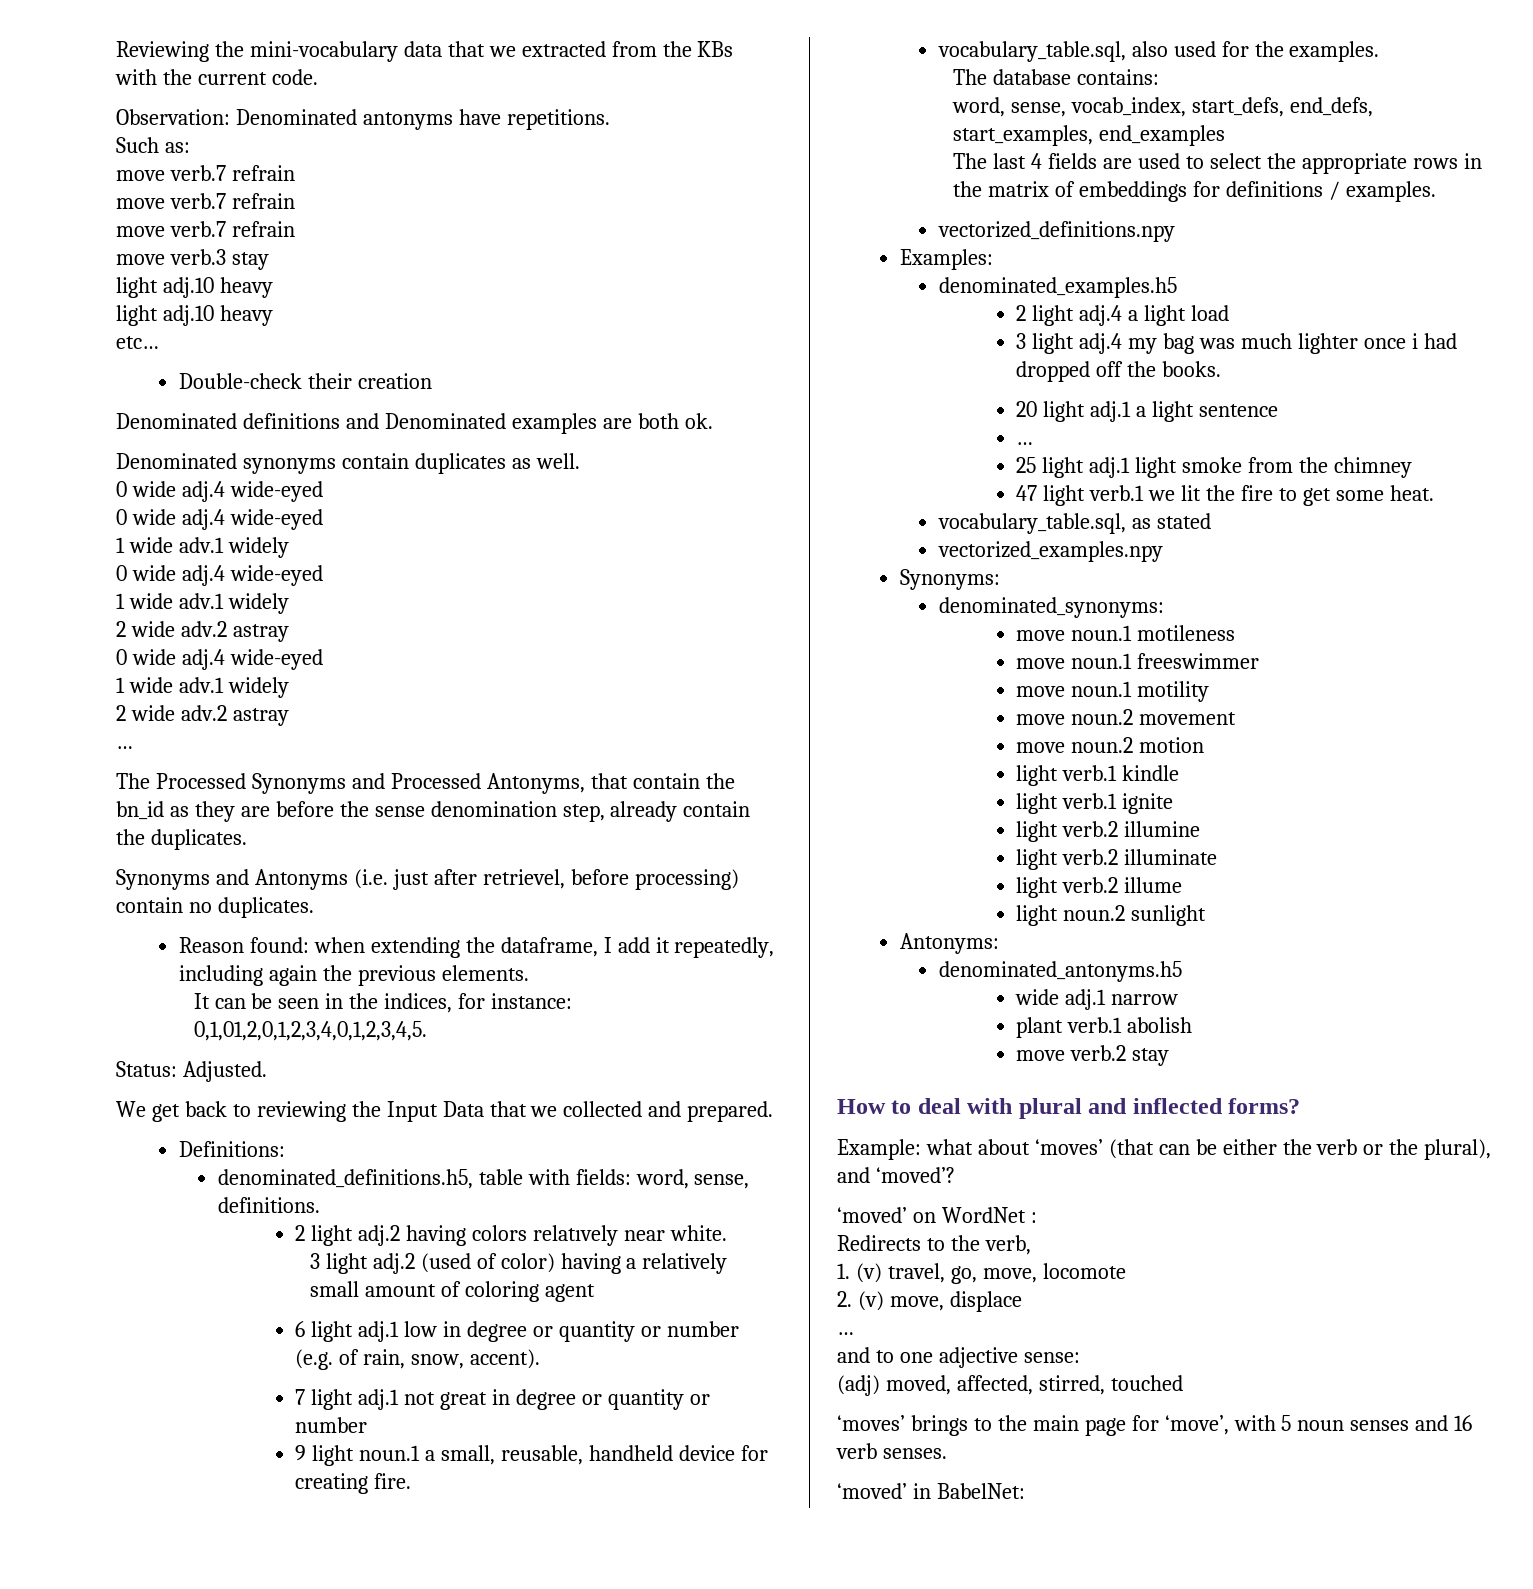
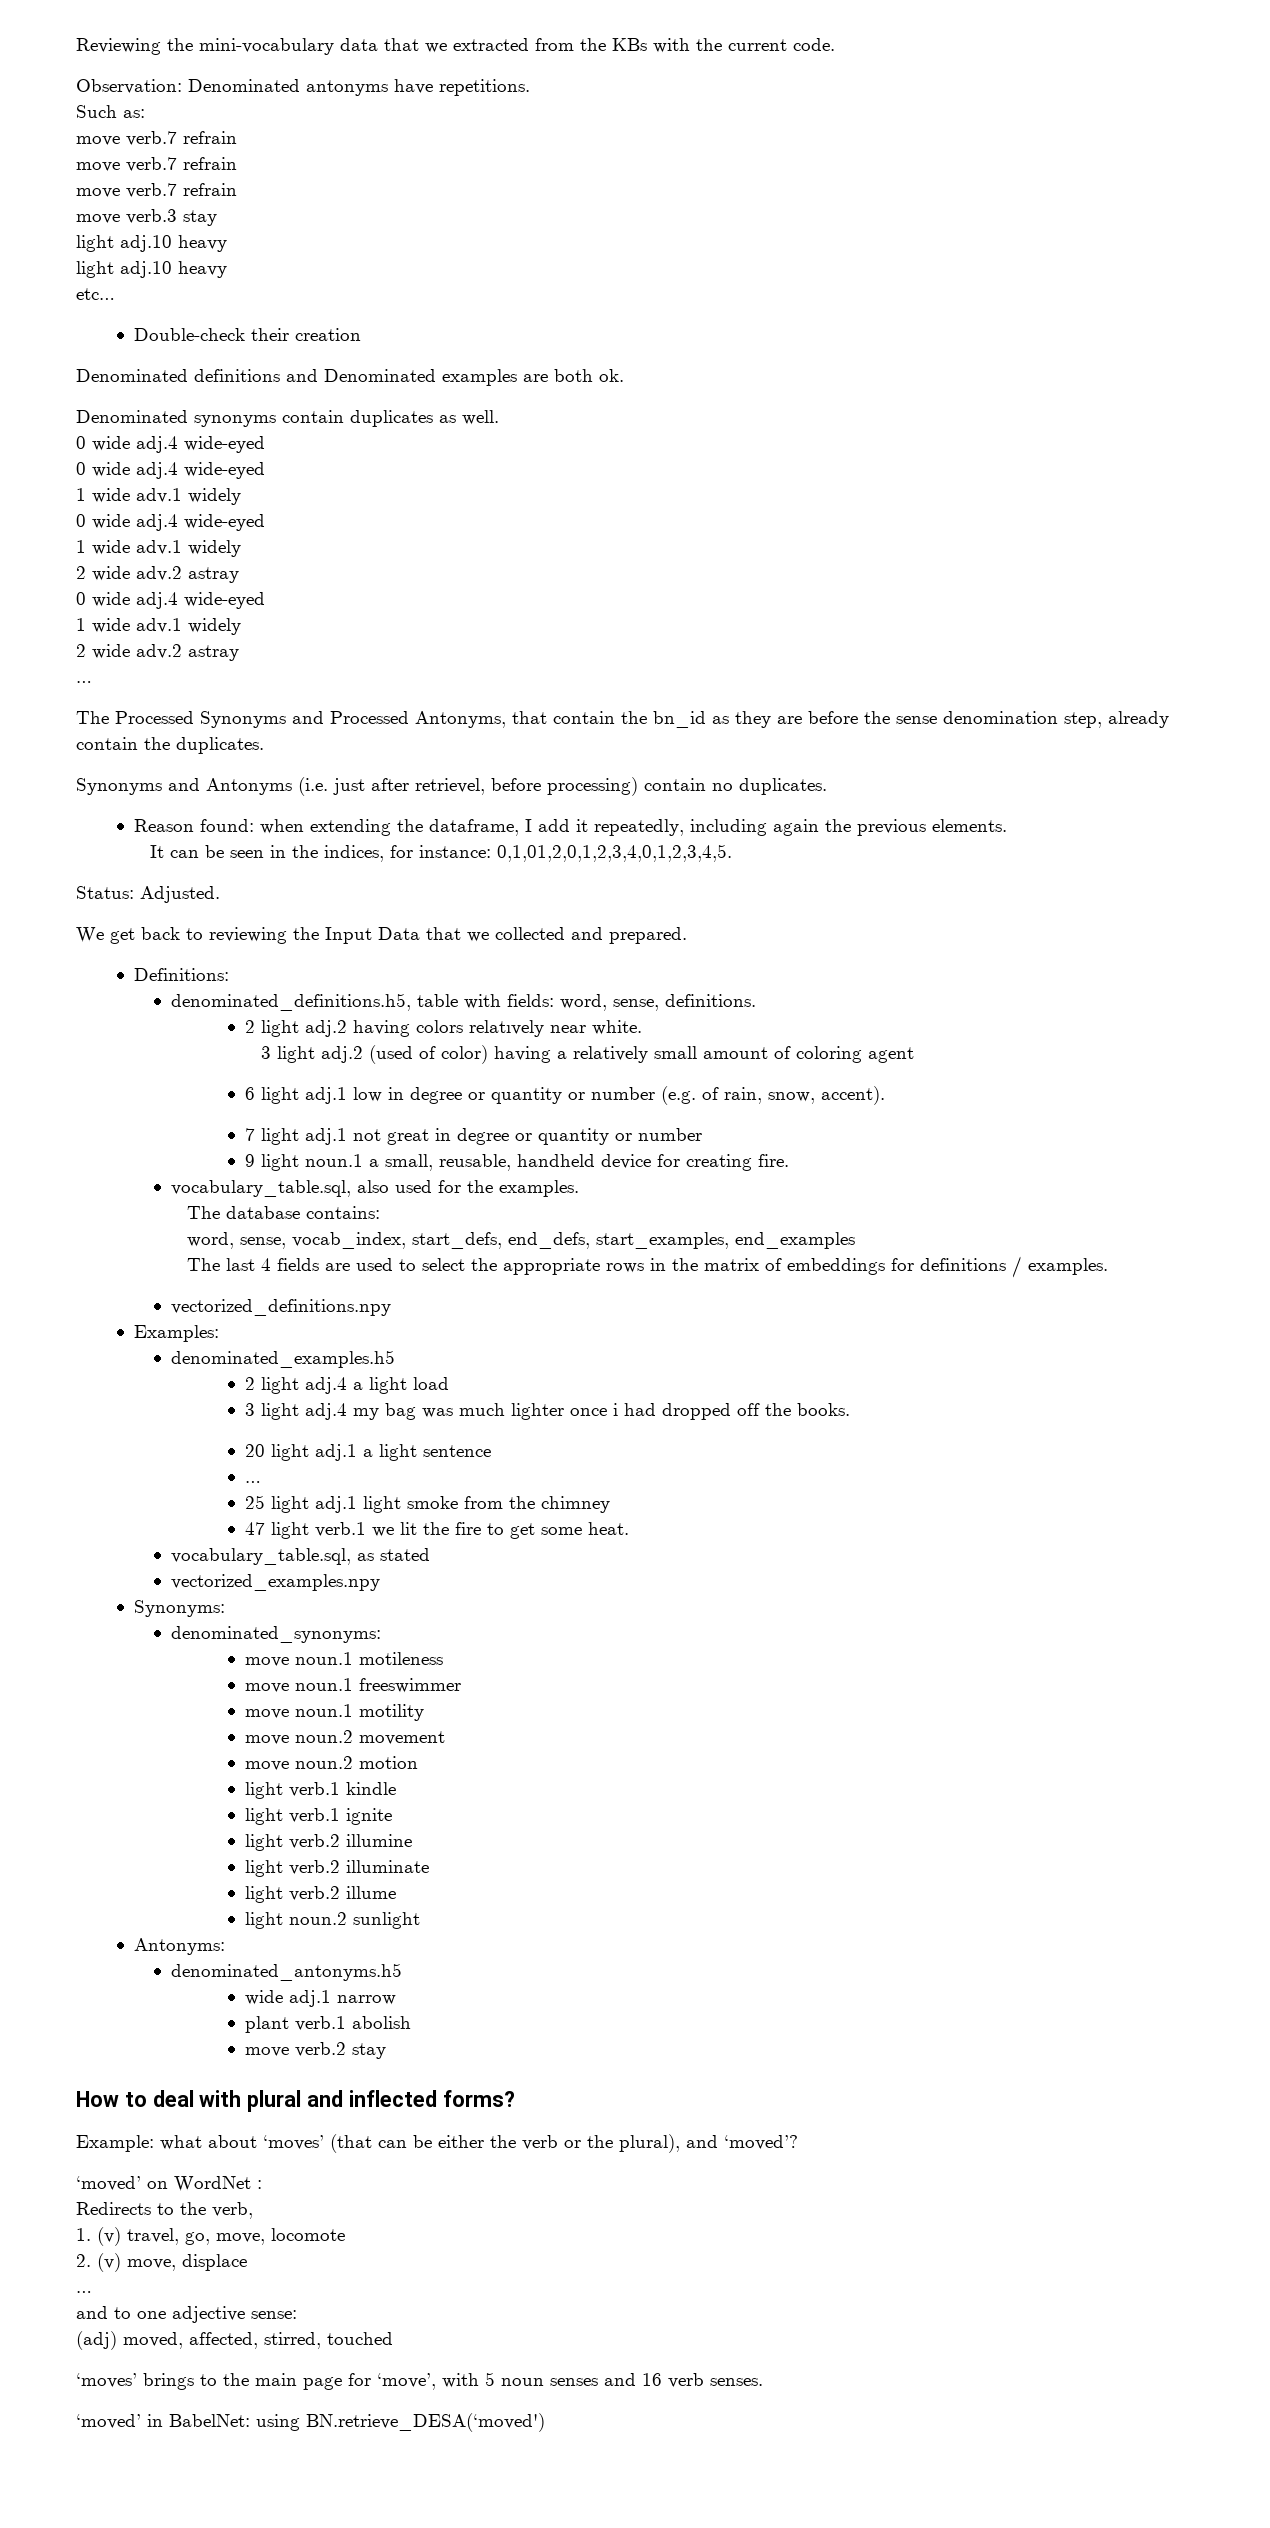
(1025, 1491) none -> [256,2413,545,2432] using BN.retrieve_DESA(‘moved')

